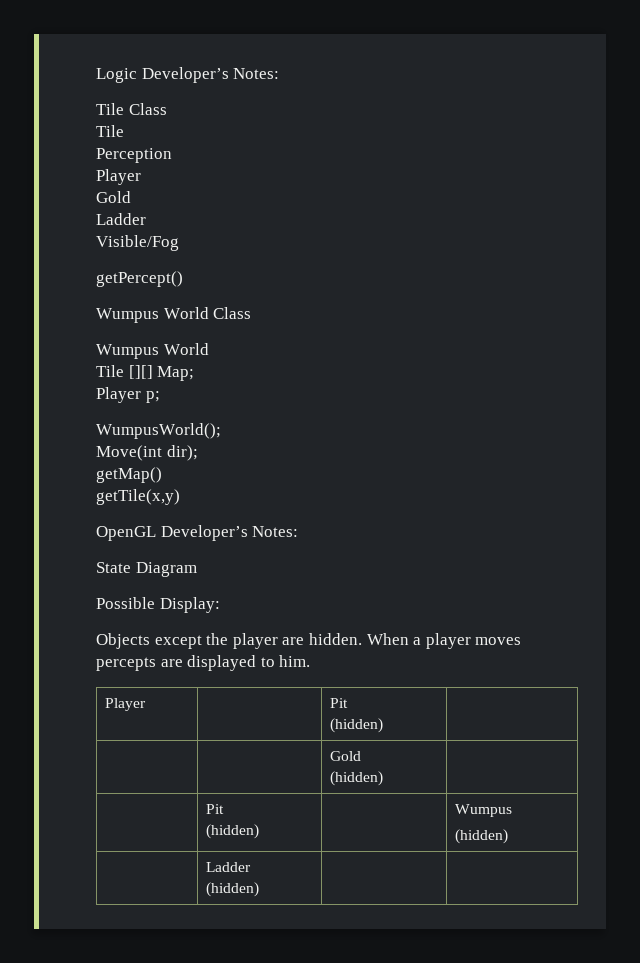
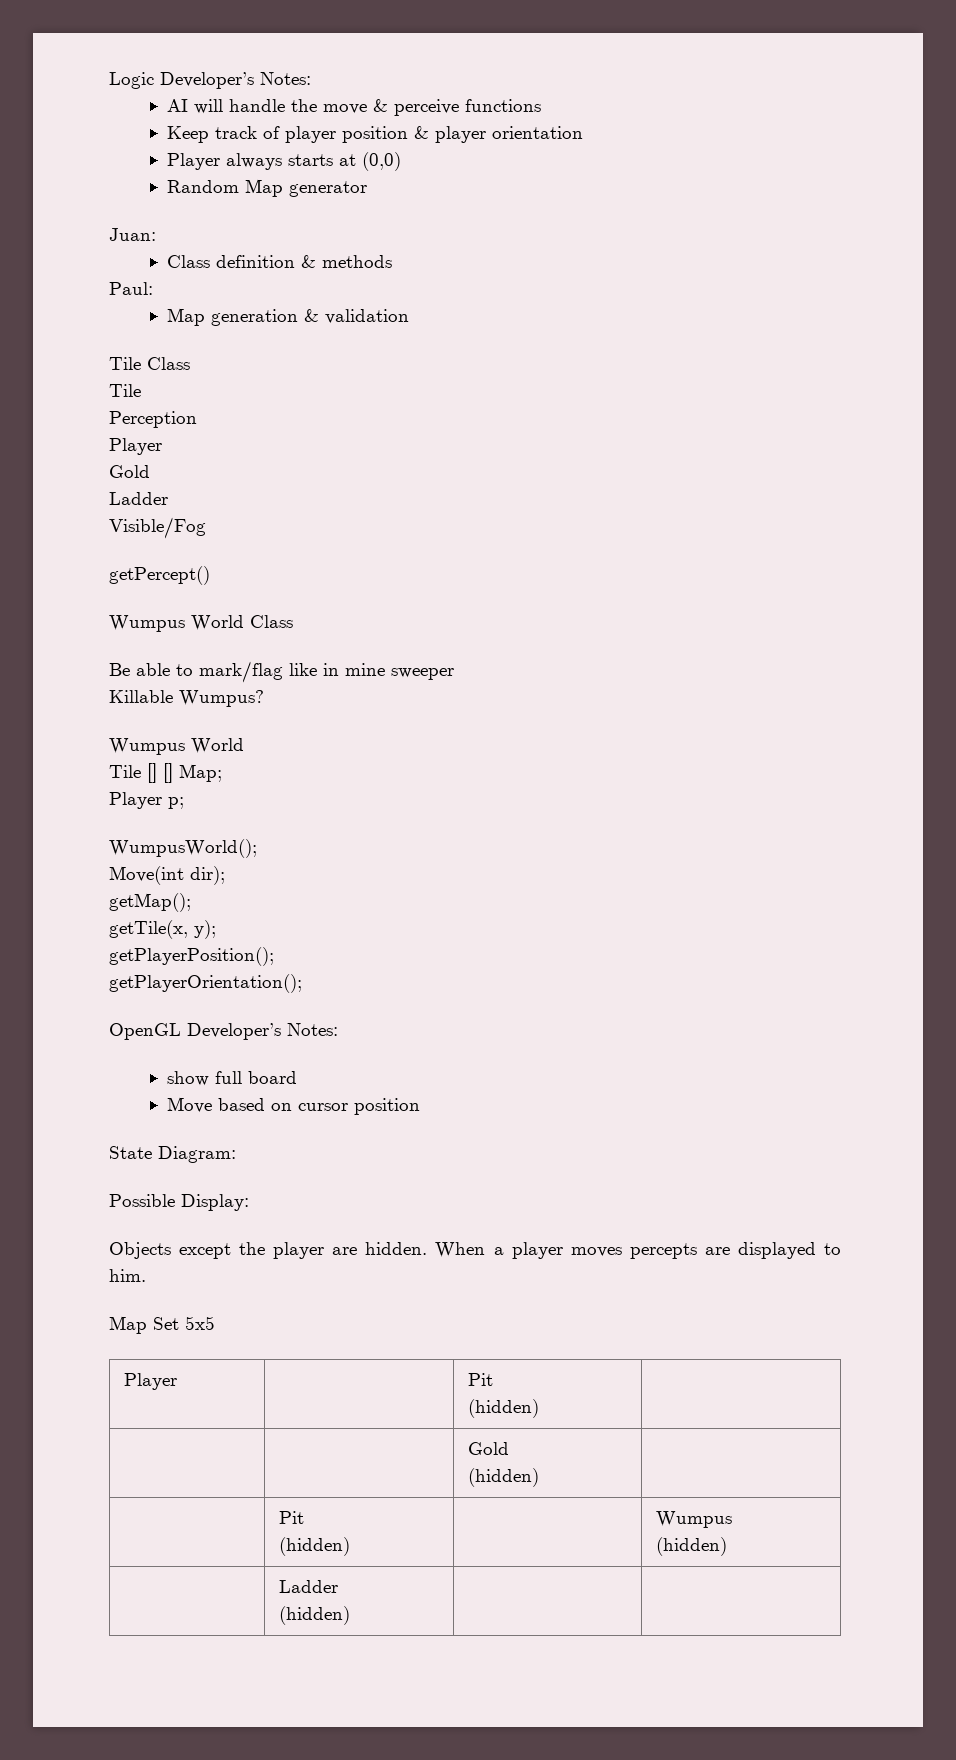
(280, 73) none -> [166,99,541,116] [166,126,583,143] [166,152,401,171] [166,179,367,197] [109,228,156,241] [166,255,392,268] [109,282,153,295] [166,308,409,326] // AI will handle the move & perceive functions // Keep track of player position & player orientation // Player always starts at (0,0) // Random Map generator // Juan: // Class definition & methods // Paul: // Map generation & validation
(252, 313) none -> [109,661,454,683] [109,690,264,707] // Be able to mark/flag like in mine sweeper // Killable Wumpus?
[128,365,153,379] [][] -> [147,763,173,783] [] []
[96,467,162,483] [96,489,180,505] [96,525,299,541] getMap() // getTile(x,y) // OpenGL Developer’s Notes: -> [109,893,191,912] [109,920,216,939] [109,947,274,966] [109,974,302,993] [109,1023,338,1040] [166,1071,297,1086] [166,1097,420,1115] getMap(); // getTile(x, y); // getPlayerPosition(); // getPlayerOrientation(); // OpenGL Developer’s Notes: // show full board // Move based on cursor position
[135,562,197,577] Diagram -> [158,1146,236,1163] Diagram:
(311, 661) none -> [109,1316,215,1334] // Map Set 5x5

